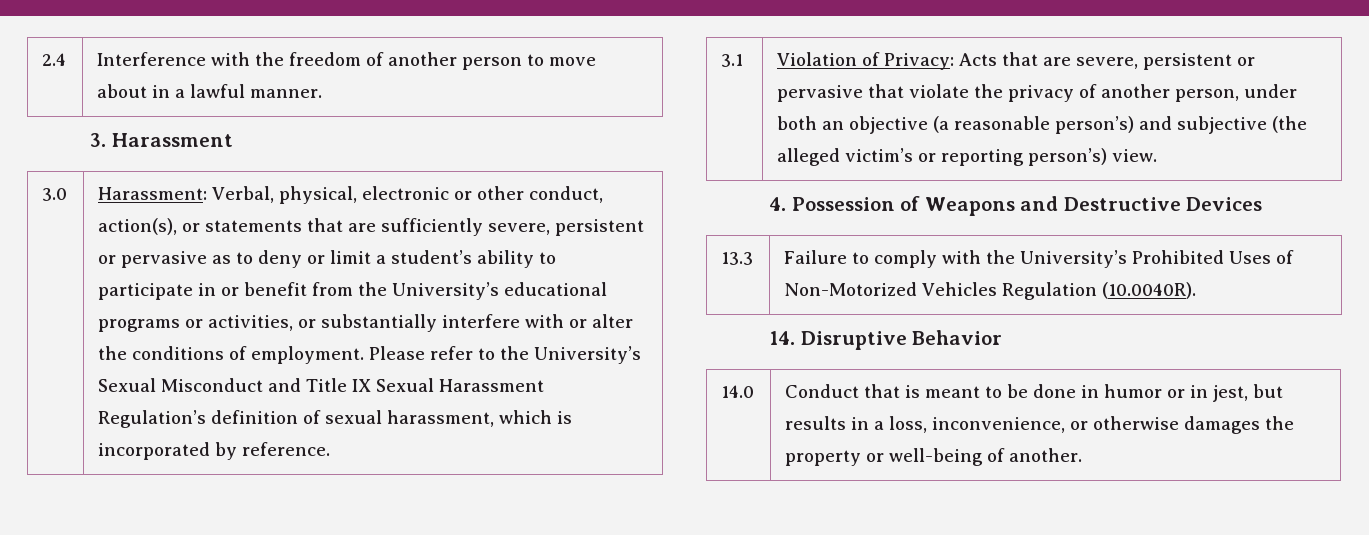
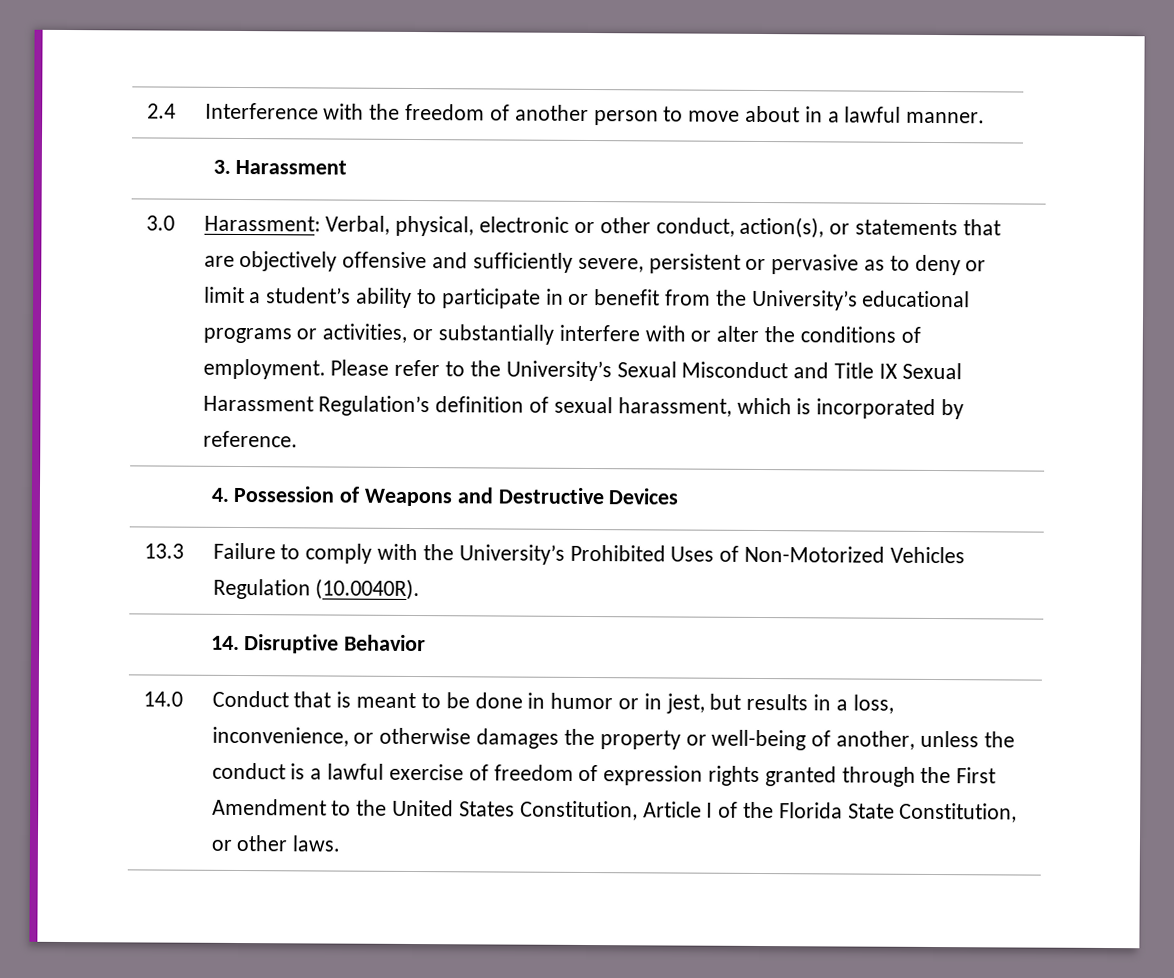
(377, 227) none -> [239,250,469,272] objectively offensive and
[721,54,744,67] [777,52,1256,70] [777,84,1298,102] [777,116,1308,134] [777,148,1158,166] // 3.1 | Violation of Privacy: Acts that are severe, persistent or pervasive that violate the privacy of another person, under both an objective (a reasonable person’s) and subjective (the alleged victim’s or reporting person’s) view. -> (298, 439) none
[1009,448,1083,462] another. -> [835,730,1015,750] [211,762,997,787] [211,798,1018,823] [210,834,341,852] another, unless the conduct is a lawful exercise of freedom of expression rights granted through the First Amendment to the United States Constitution, Article I of the Florida State Constitution, or other laws.

